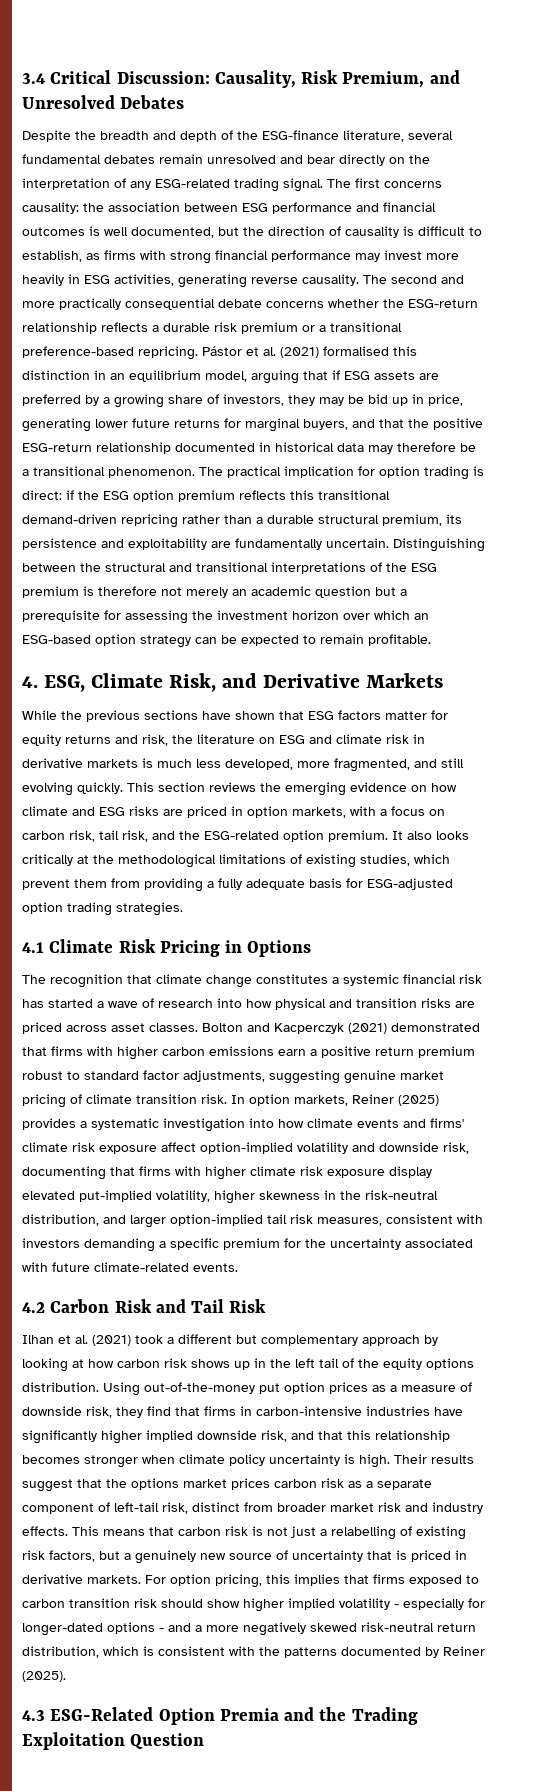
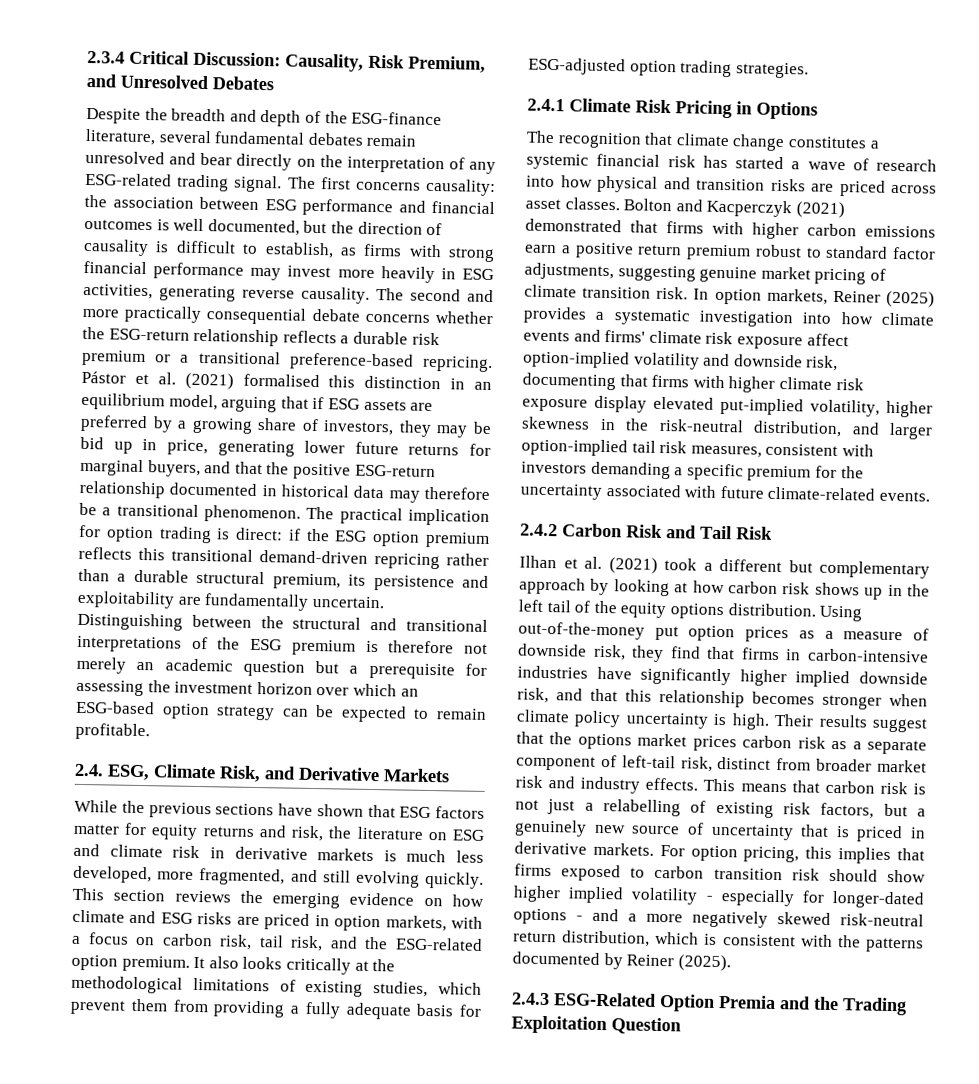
[22,73,45,84] 3.4 -> [87,50,125,64] 2.3.4
[22,676,38,688] 4. -> [74,763,104,777] 2.4.
[22,942,44,953] 4.1 -> [527,98,565,112] 2.4.1
[22,1302,45,1313] 4.2 -> [520,523,558,537] 2.4.2
[22,1710,45,1721] 4.3 -> [512,992,550,1006] 2.4.3

